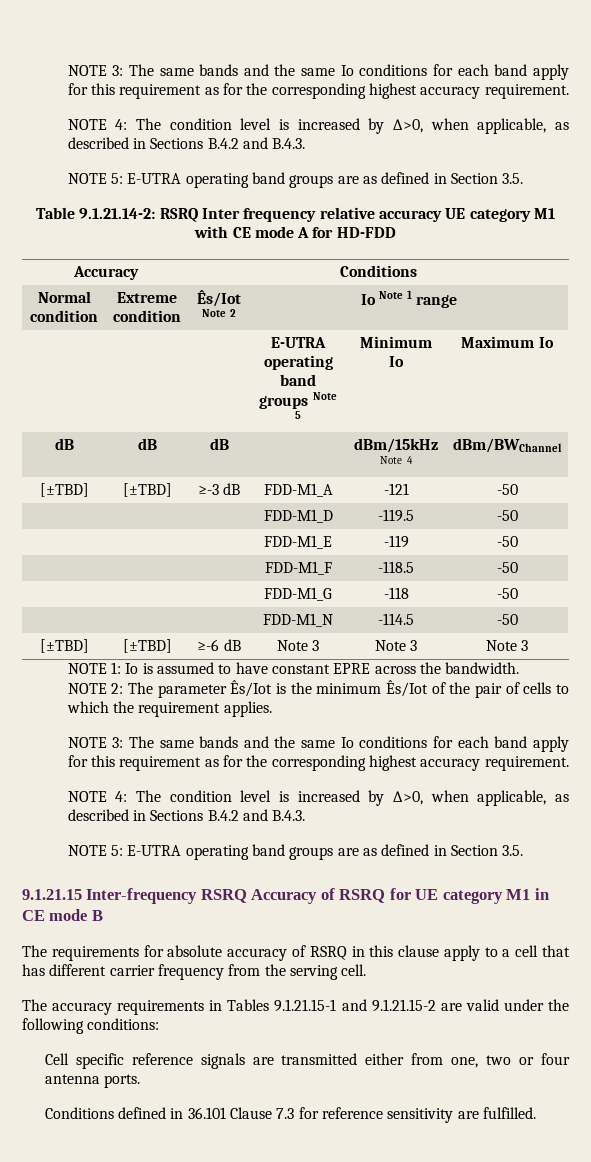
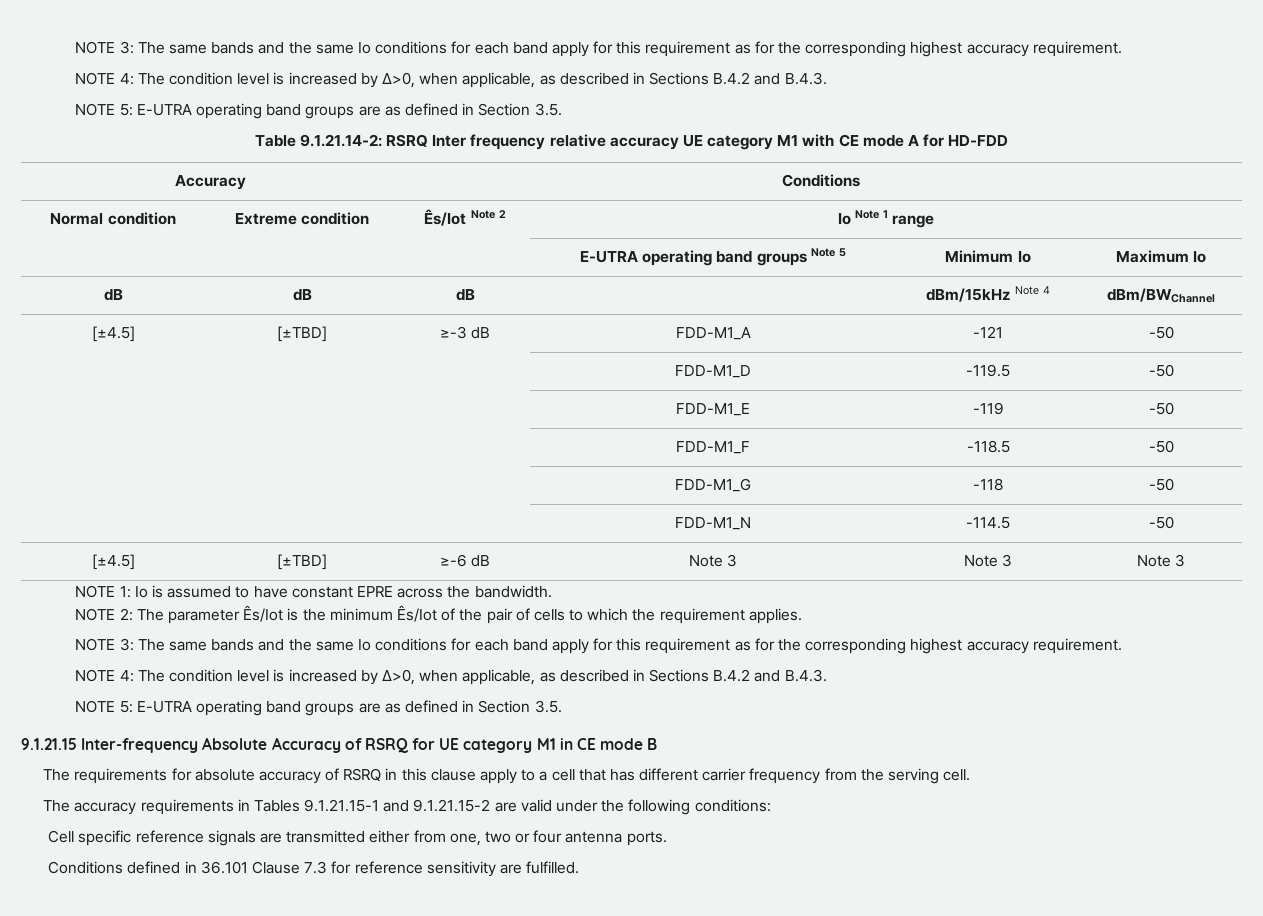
[39,483,89,497] [±TBD] -> [91,326,135,342] [±4.5]
[39,639,89,653] [±TBD] -> [91,554,135,570] [±4.5]
[200,889,247,903] RSRQ -> [202,737,268,750] Absolute

